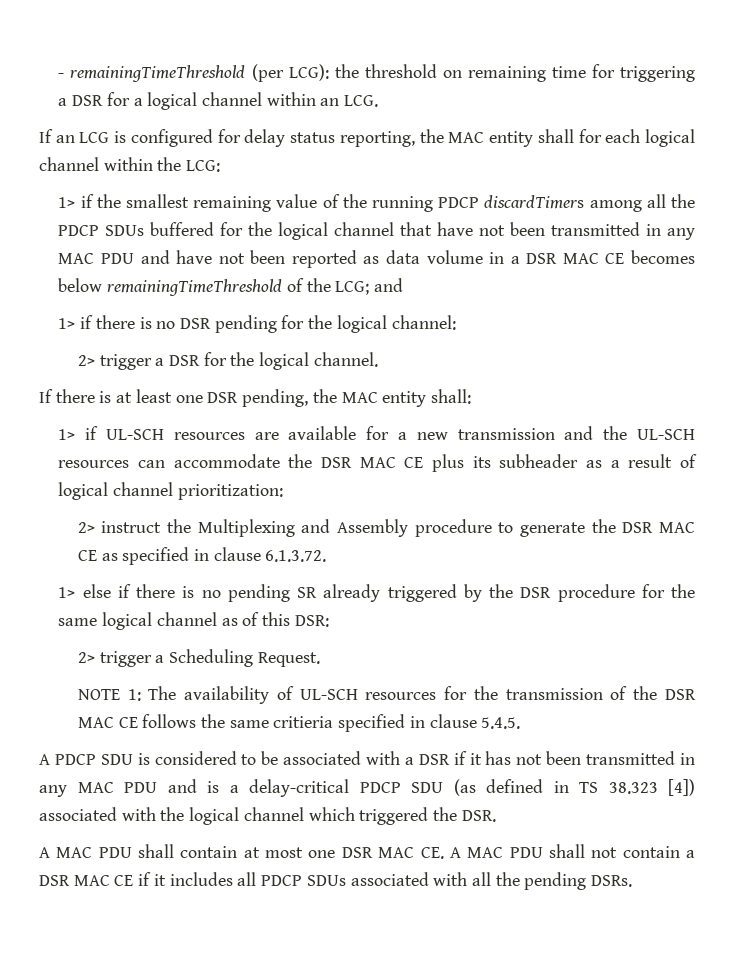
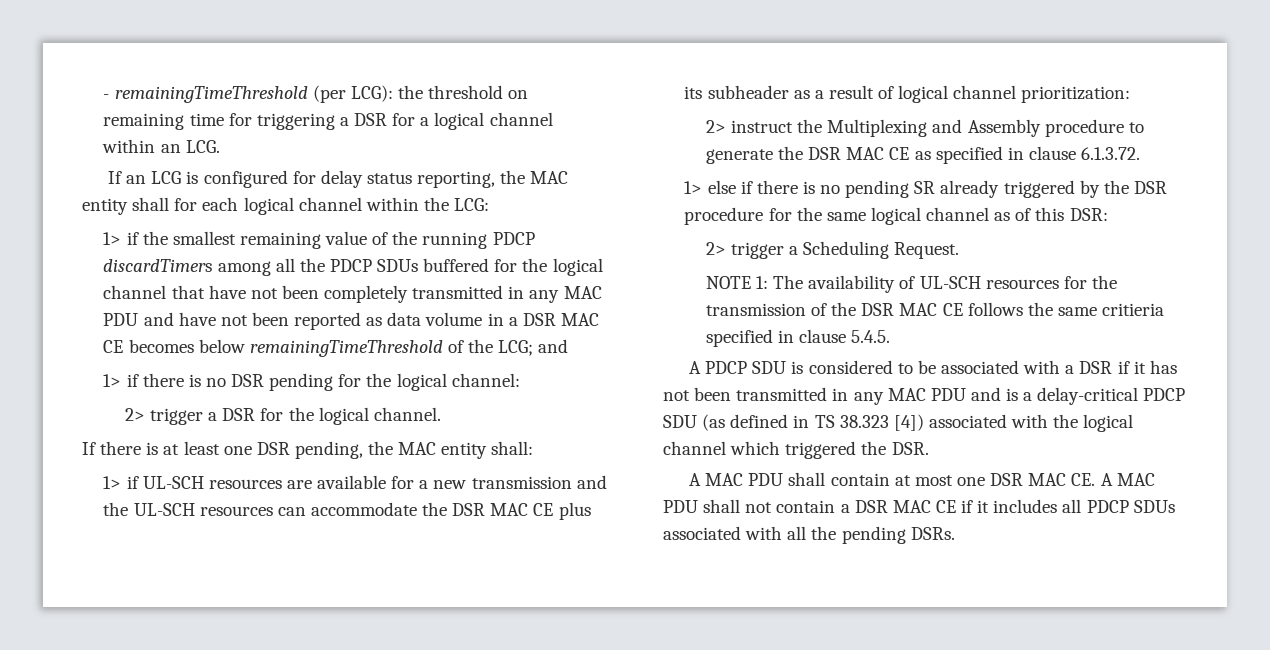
(546, 229) none -> [324,285,409,303] completely

